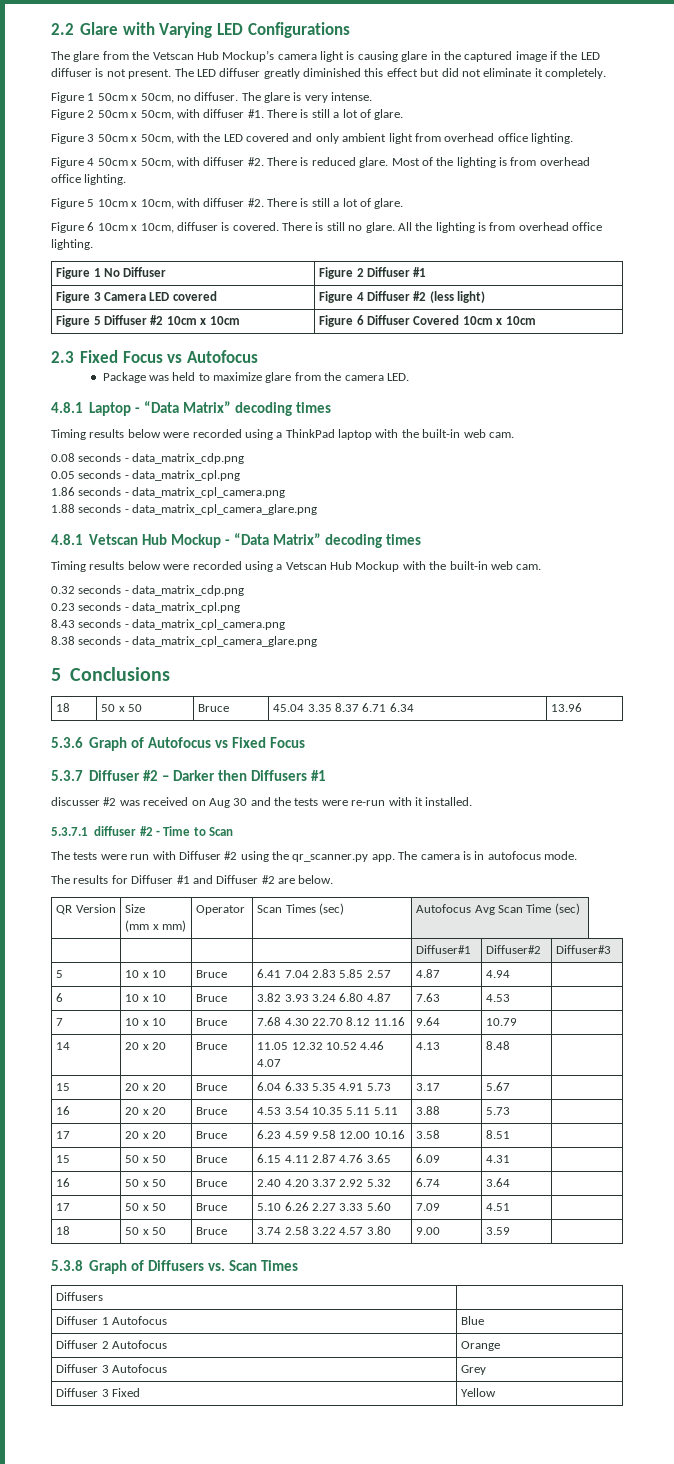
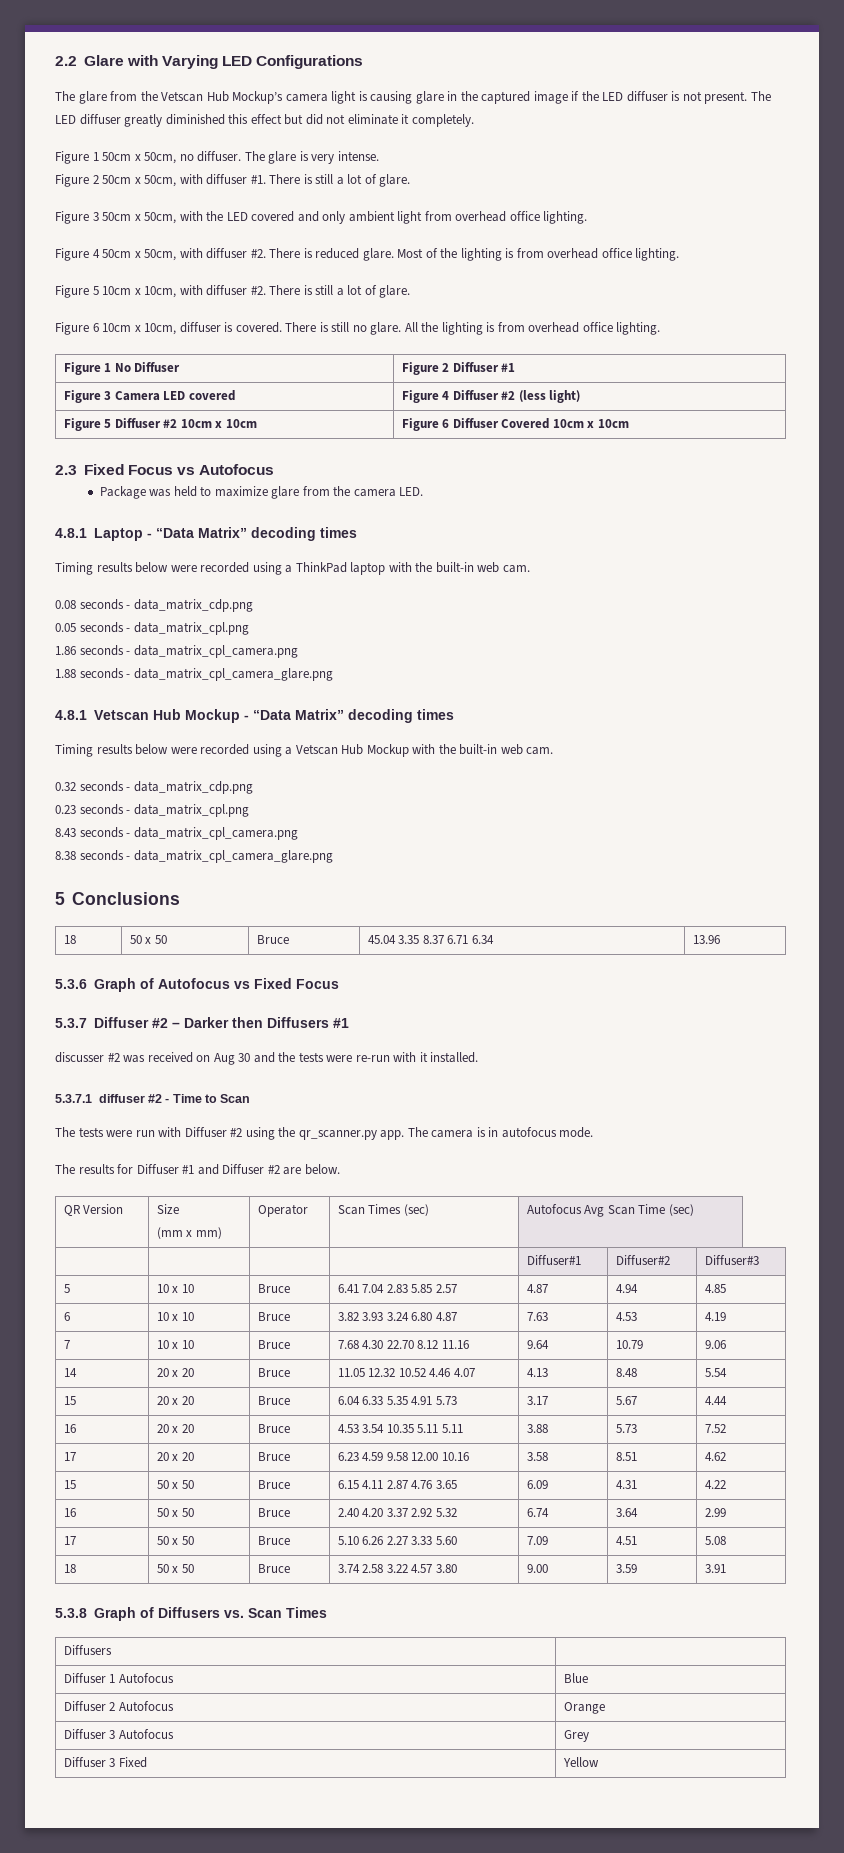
(511, 974) none -> [704,1284,726,1293] 4.85
(511, 998) none -> [704,1312,726,1321] 4.19
(518, 1022) none -> [704,1340,726,1349] 9.06
(511, 1045) none -> [704,1368,727,1377] 5.54
(511, 1086) none -> [704,1396,727,1405] 4.44
(511, 1111) none -> [704,1424,726,1433] 7.52
(511, 1134) none -> [704,1452,726,1461] 4.62
(511, 1159) none -> [704,1480,726,1489] 4.22
(511, 1182) none -> [704,1508,726,1517] 2.99
(511, 1207) none -> [704,1536,726,1545] 5.08
(511, 1231) none -> [704,1564,726,1573] 3.91

